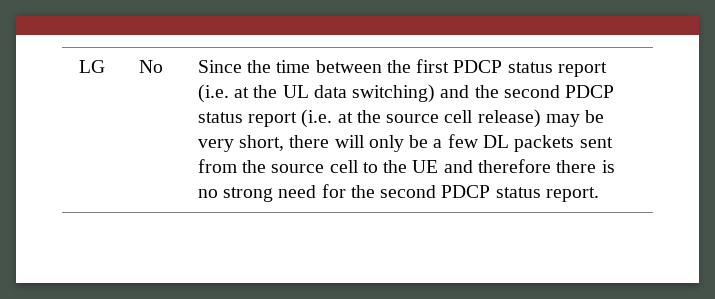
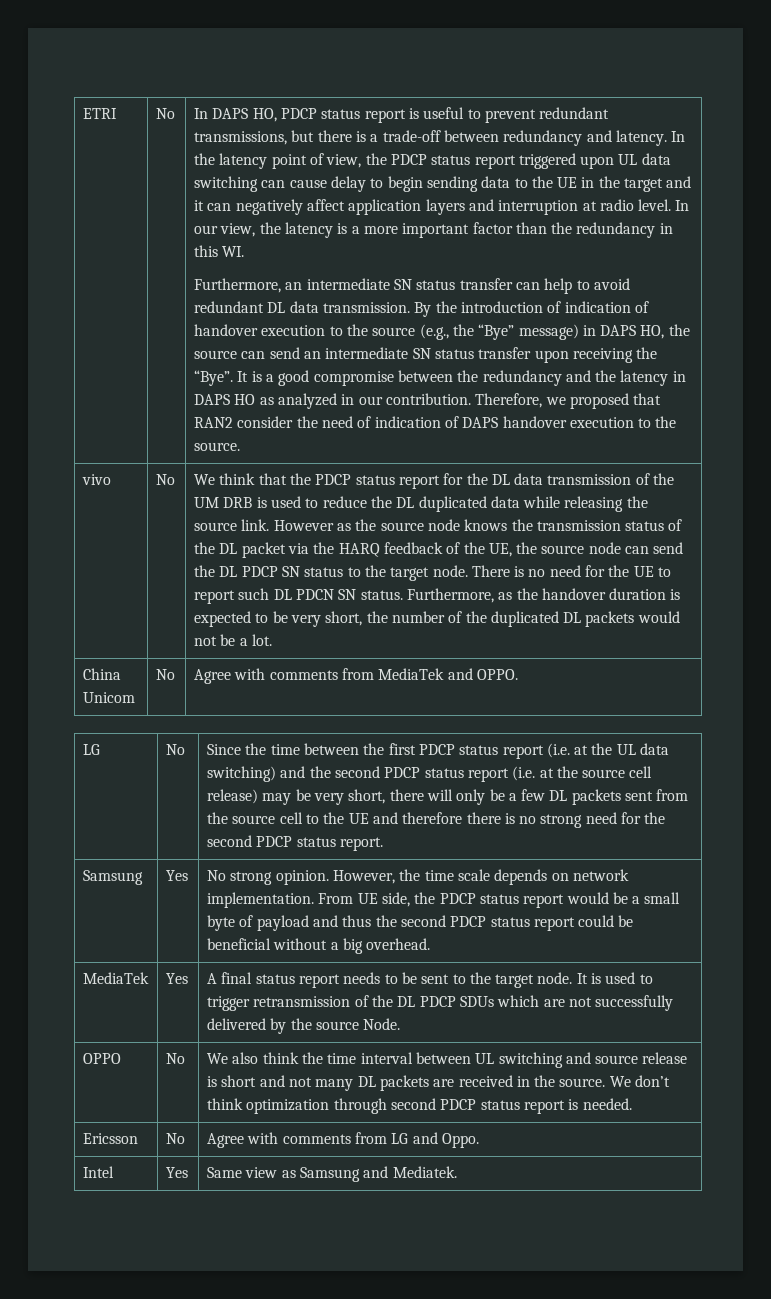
(78, 66) none -> [82,108,117,119] [155,108,175,119] [193,107,610,123] [193,130,686,146] [193,153,671,169] [193,176,692,192] [193,199,690,215] [193,222,673,238] [193,245,245,257] [193,278,630,294] [193,301,649,317] [193,324,690,340] [193,347,658,363] [193,370,686,386] [193,393,662,409] [193,416,677,428] [193,442,240,451] [81,474,111,485] [155,474,175,485] [193,473,675,489] [193,496,648,512] [193,519,683,531] [193,542,684,558] [193,565,672,581] [193,588,681,604] [193,611,680,627] [193,634,272,646] [82,668,121,680] [82,692,135,703] [155,669,175,680] [193,668,518,684] ETRI | No | In DAPS HO, PDCP status report is useful to prevent redundant transmissions, but there is a trade-off between redundancy and latency. In the latency point of view, the PDCP status report triggered upon UL data switching can cause delay to begin sending data to the UE in the target and it can negatively affect application layers and interruption at radio level. In our view, the latency is a more important factor than the redundancy in this WI. // Furthermore, an intermediate SN status transfer can help to avoid redundant DL data transmission. By the introduction of indication of handover execution to the source (e.g., the “Bye” message) in DAPS HO, the source can send an intermediate SN status transfer upon receiving the “Bye”. It is a good compromise between the redundancy and the latency in DAPS HO as analyzed in our contribution. Therefore, we proposed that RAN2 consider the need of indication of DAPS handover execution to the source. // vivo | No | We think that the PDCP status report for the DL data transmission of the UM DRB is used to reduce the DL duplicated data while releasing the source link. However as the source node knows the transmission status of the DL packet via the HARQ feedback of the UE, the source node can send the DL PDCP SN status to the target node. There is no need for the UE to report such DL PDCN SN status. Furthermore, as the handover duration is expected to be very short, the number of the duplicated DL packets would not be a lot. // China Unicom | No | Agree with comments from MediaTek and OPPO. //
(600, 194) none -> [82,870,143,885] [165,870,188,881] [206,869,629,885] [206,892,681,908] [206,915,634,931] [206,938,431,954] [82,972,149,984] [165,973,188,984] [206,972,653,988] [206,995,674,1011] [206,1018,401,1034] [82,1053,121,1064] [165,1053,185,1064] [206,1052,688,1068] [206,1075,671,1091] [206,1098,632,1114] [82,1133,138,1144] [165,1133,185,1144] [206,1132,479,1148] [82,1166,114,1178] [165,1167,188,1178] [206,1166,457,1182] // Samsung | Yes | No strong opinion. However, the time scale depends on network implementation. From UE side, the PDCP status report would be a small byte of payload and thus the second PDCP status report could be beneficial without a big overhead. // MediaTek | Yes | A final status report needs to be sent to the target node. It is used to trigger retransmission of the DL PDCP SDUs which are not successfully delivered by the source Node. // OPPO | No | We also think the time interval between UL switching and source release is short and not many DL packets are received in the source. We don’t think optimization through second PDCP status report is needed. // Ericsson | No | Agree with comments from LG and Oppo. // Intel | Yes | Same view as Samsung and Mediatek.

